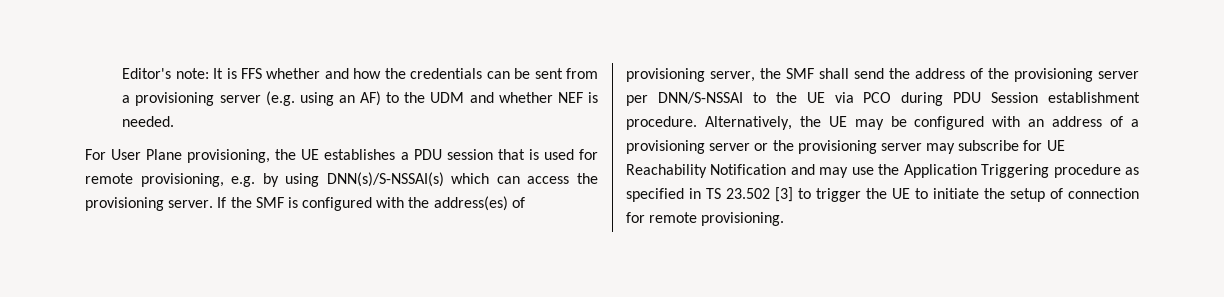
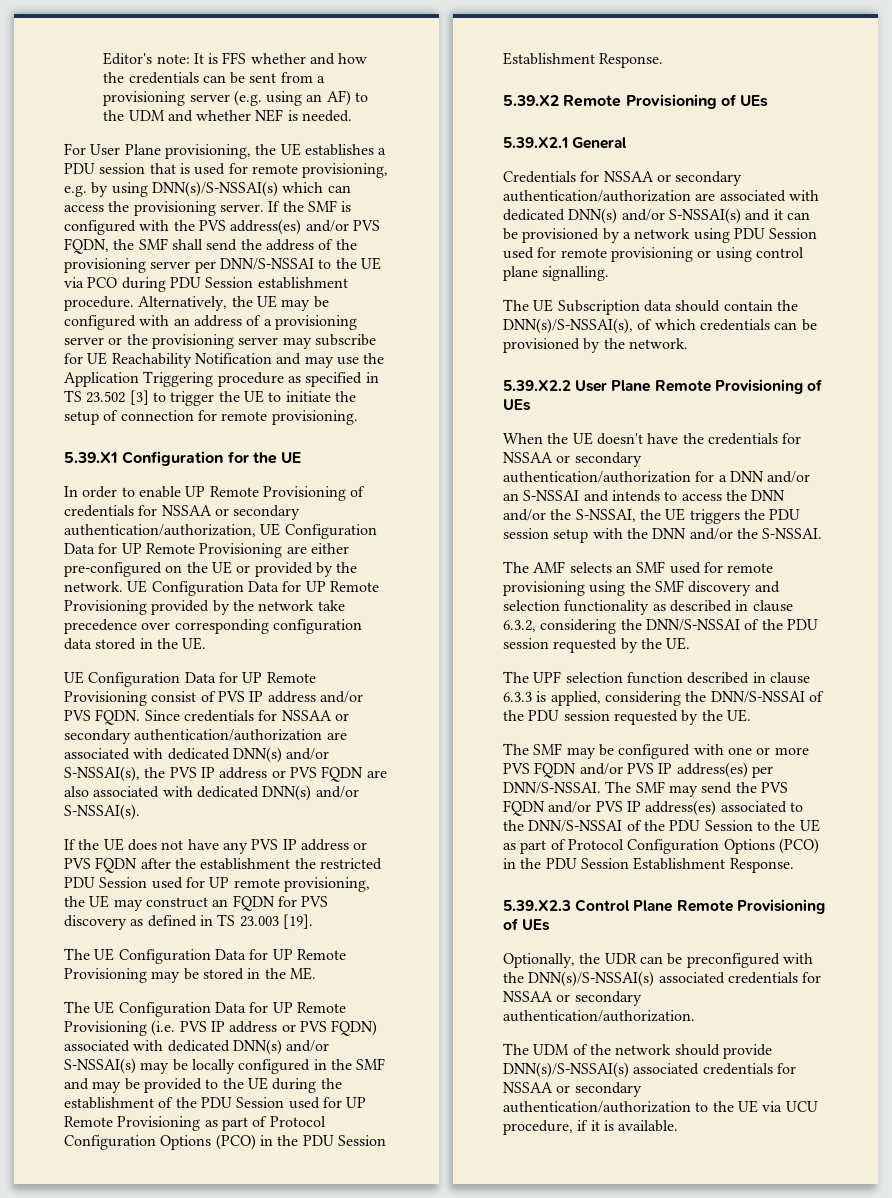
[433,196,525,211] [626,68,755,82] address(es) of provisioning server, -> [198,219,380,235] [64,238,109,254] PVS address(es) and/or PVS FQDN,
(785, 219) none -> [64,451,302,466] [64,486,366,501] [64,505,301,520] [64,523,377,539] [64,543,349,558] [64,561,358,577] [64,580,379,596] [64,600,345,615] [64,619,362,634] [64,637,207,650] [64,671,316,687] [64,691,363,706] [64,709,349,725] [64,729,347,744] [64,747,330,763] [64,766,387,782] [64,785,359,801] [64,804,140,820] [64,838,368,854] [64,857,382,873] [64,877,370,892] [64,895,329,911] [64,914,313,930] [64,948,346,964] [64,967,316,983] [64,1001,346,1017] [64,1020,378,1036] [64,1039,330,1055] [64,1058,386,1074] [64,1077,342,1093] [64,1097,367,1109] [64,1116,326,1131] [64,1134,386,1150] [503,52,664,68] [503,94,769,109] [503,137,628,149] [503,171,743,186] [503,190,819,202] [503,208,810,224] [503,228,818,243] [503,247,804,262] [503,266,610,281] [503,299,798,315] [503,318,817,334] [503,338,688,353] [503,379,822,394] [503,399,531,411] [503,432,802,445] [503,452,642,467] [503,471,811,483] [503,490,786,502] [503,508,801,524] [503,528,823,543] [503,561,774,574] [503,580,780,596] [503,600,793,615] [503,619,818,634] [503,637,691,653] [503,671,810,684] [503,691,824,706] [503,709,751,725] [503,743,809,759] [503,762,773,778] [503,781,788,797] [503,800,803,816] [503,819,820,832] [503,838,819,854] [503,857,794,873] [503,899,825,914] [503,918,551,931] [503,953,813,968] [503,971,822,987] [503,991,642,1006] [503,1010,695,1022] [503,1043,772,1059] [503,1062,796,1078] [503,1082,642,1097] [503,1100,818,1113] [503,1120,679,1135] // 5.39.X1 Configuration for the UE // In order to enable UP Remote Provisioning of credentials for NSSAA or secondary authentication/authorization, UE Configuration Data for UP Remote Provisioning are either pre-configured on the UE or provided by the network. UE Configuration Data for UP Remote Provisioning provided by the network take precedence over corresponding configuration data stored in the UE. // UE Configuration Data for UP Remote Provisioning consist of PVS IP address and/or PVS FQDN. Since credentials for NSSAA or secondary authentication/authorization are associated with dedicated DNN(s) and/or S-NSSAI(s), the PVS IP address or PVS FQDN are also associated with dedicated DNN(s) and/or S-NSSAI(s). // If the UE does not have any PVS IP address or PVS FQDN after the establishment the restricted PDU Session used for UP remote provisioning, the UE may construct an FQDN for PVS discovery as defined in TS 23.003 [19]. // The UE Configuration Data for UP Remote Provisioning may be stored in the ME. // The UE Configuration Data for UP Remote Provisioning (i.e. PVS IP address or PVS FQDN) associated with dedicated DNN(s) and/or S-NSSAI(s) may be locally configured in the SMF and may be provided to the UE during the establishment of the PDU Session used for UP Remote Provisioning as part of Protocol Configuration Options (PCO) in the PDU Session Establishment Response. // 5.39.X2 Remote Provisioning of UEs // 5.39.X2.1 General // Credentials for NSSAA or secondary authentication/authorization are associated with dedicated DNN(s) and/or S-NSSAI(s) and it can be provisioned by a network using PDU Session used for remote provisioning or using control plane signalling. // The UE Subscription data should contain the DNN(s)/S-NSSAI(s), of which credentials can be provisioned by the network. // 5.39.X2.2 User Plane Remote Provisioning of UEs // When the UE doesn't have the credentials for NSSAA or secondary authentication/authorization for a DNN and/or an S-NSSAI and intends to access the DNN and/or the S-NSSAI, the UE triggers the PDU session setup with the DNN and/or the S-NSSAI. // The AMF selects an SMF used for remote provisioning using the SMF discovery and selection functionality as described in clause 6.3.2, considering the DNN/S-NSSAI of the PDU session requested by the UE. // The UPF selection function described in clause 6.3.3 is applied, considering the DNN/S-NSSAI of the PDU session requested by the UE. // The SMF may be configured with one or more PVS FQDN and/or PVS IP address(es) per DNN/S-NSSAI. The SMF may send the PVS FQDN and/or PVS IP address(es) associated to the DNN/S-NSSAI of the PDU Session to the UE as part of Protocol Configuration Options (PCO) in the PDU Session Establishment Response. // 5.39.X2.3 Control Plane Remote Provisioning of UEs // Optionally, the UDR can be preconfigured with the DNN(s)/S-NSSAI(s) associated credentials for NSSAA or secondary authentication/authorization. // The UDM of the network should provide DNN(s)/S-NSSAI(s) associated credentials for NSSAA or secondary authentication/authorization to the UE via UCU procedure, if it is available.

